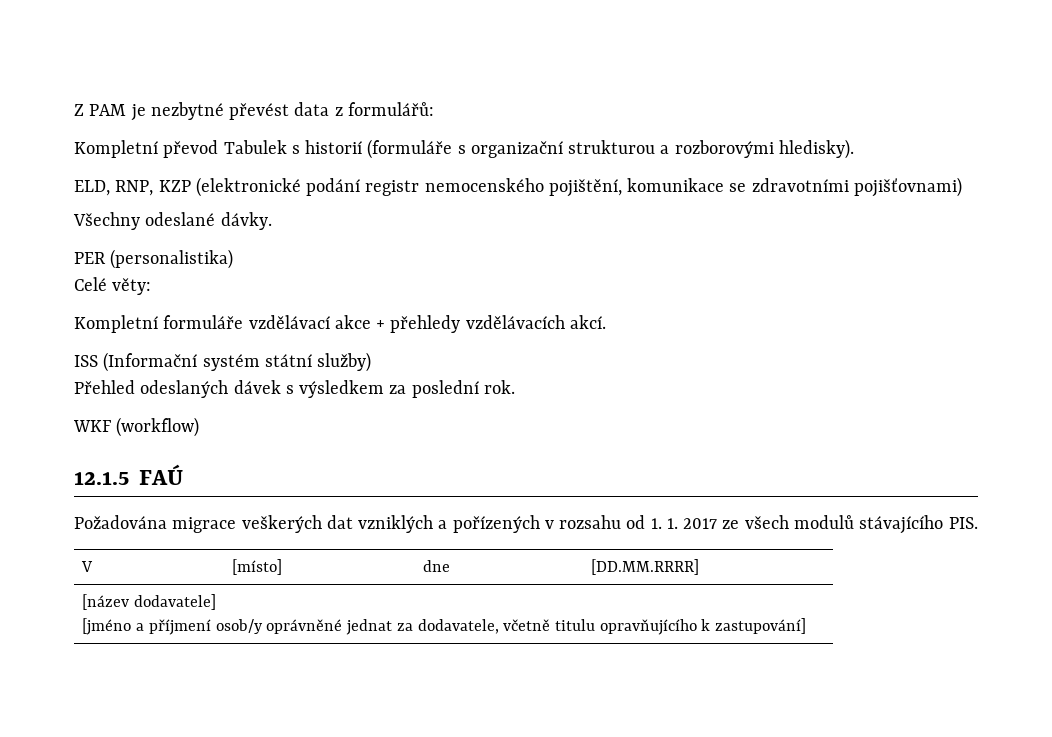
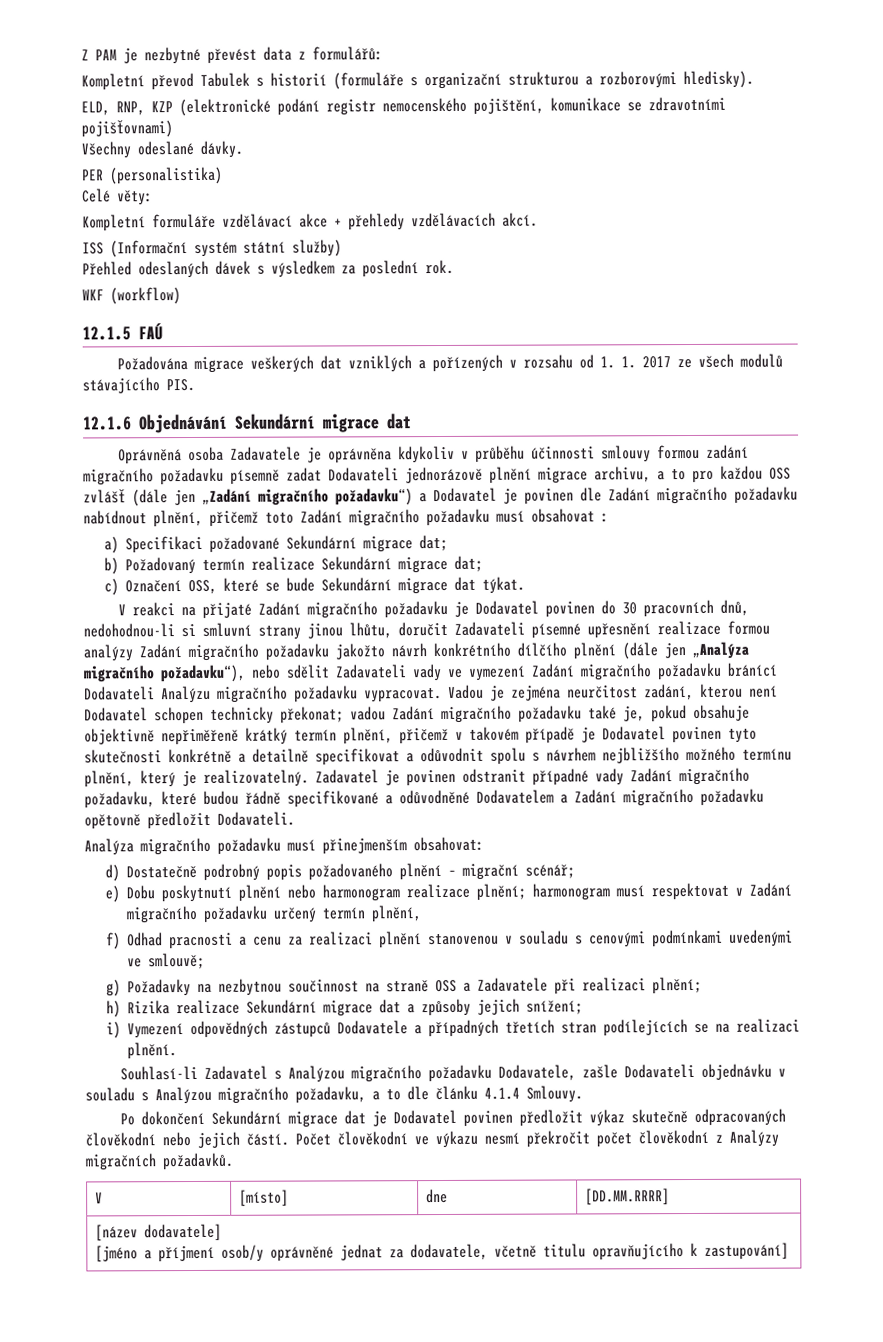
(978, 523) none -> [82,413,412,434] [117,444,749,465] [83,465,791,486] [83,486,798,507] [83,508,609,528] [103,534,449,554] [103,555,484,575] [103,576,526,596] [117,599,749,619] [83,620,770,640] [83,641,749,662] [83,662,778,683] [84,683,778,704] [84,704,750,725] [84,726,757,746] [84,746,792,766] [84,767,750,788] [84,788,764,809] [84,811,295,830] [84,836,484,856] [104,862,576,882] [104,882,793,903] [126,905,423,924] [105,929,794,950] [127,952,206,970] [105,976,703,997] [105,998,584,1018] [105,1018,801,1039] [127,1042,178,1060] [119,1063,786,1083] [85,1085,583,1105] [119,1108,786,1128] [85,1129,779,1149] [85,1152,234,1171] // 12.1.6 Objednávání Sekundární migrace dat // Oprávněná osoba Zadavatele je oprávněna kdykoliv v průběhu účinnosti smlouvy formou zadání migračního požadavku písemně zadat Dodavateli jednorázově plnění migrace archivu, a to pro každou OSS zvlášť (dále jen „Zadání migračního požadavku“) a Dodavatel je povinen dle Zadání migračního požadavku nabídnout plnění, přičemž toto Zadání migračního požadavku musí obsahovat : // a) Specifikaci požadované Sekundární migrace dat; // b) Požadovaný termín realizace Sekundární migrace dat; // c) Označení OSS, které se bude Sekundární migrace dat týkat. // V reakci na přijaté Zadání migračního požadavku je Dodavatel povinen do 30 pracovních dnů, nedohodnou-li si smluvní strany jinou lhůtu, doručit Zadavateli písemné upřesnění realizace formou analýzy Zadání migračního požadavku jakožto návrh konkrétního dílčího plnění (dále jen „Analýza migračního požadavku“), nebo sdělit Zadavateli vady ve vymezení Zadání migračního požadavku bránící Dodavateli Analýzu migračního požadavku vypracovat. Vadou je zejména neurčitost zadání, kterou není Dodavatel schopen technicky překonat; vadou Zadání migračního požadavku také je, pokud obsahuje objektivně nepřiměřeně krátký termín plnění, přičemž v takovém případě je Dodavatel povinen tyto skutečnosti konkrétně a detailně specifikovat a odůvodnit spolu s návrhem nejbližšího možného termínu plnění, který je realizovatelný. Zadavatel je povinen odstranit případné vady Zadání migračního požadavku, které budou řádně specifikované a odůvodněné Dodavatelem a Zadání migračního požadavku opětovně předložit Dodavateli. // Analýza migračního požadavku musí přinejmenším obsahovat: // d) Dostatečně podrobný popis požadovaného plnění – migrační scénář; // e) Dobu poskytnutí plnění nebo harmonogram realizace plnění; harmonogram musí respektovat v Zadání migračního požadavku určený termín plnění, // f) Odhad pracnosti a cenu za realizaci plnění stanovenou v souladu s cenovými podmínkami uvedenými ve smlouvě; // g) Požadavky na nezbytnou součinnost na straně OSS a Zadavatele při realizaci plnění; // h) Rizika realizace Sekundární migrace dat a způsoby jejich snížení; // i) Vymezení odpovědných zástupců Dodavatele a případných třetích stran podílejících se na realizaci plnění. // Souhlasí-li Zadavatel s Analýzou migračního požadavku Dodavatele, zašle Dodavateli objednávku v souladu s Analýzou migračního požadavku, a to dle článku 4.1.4 Smlouvy. // Po dokončení Sekundární migrace dat je Dodavatel povinen předložit výkaz skutečně odpracovaných člověkodní nebo jejich částí. Počet člověkodní ve výkazu nesmí překročit počet člověkodní z Analýzy migračních požadavků.

